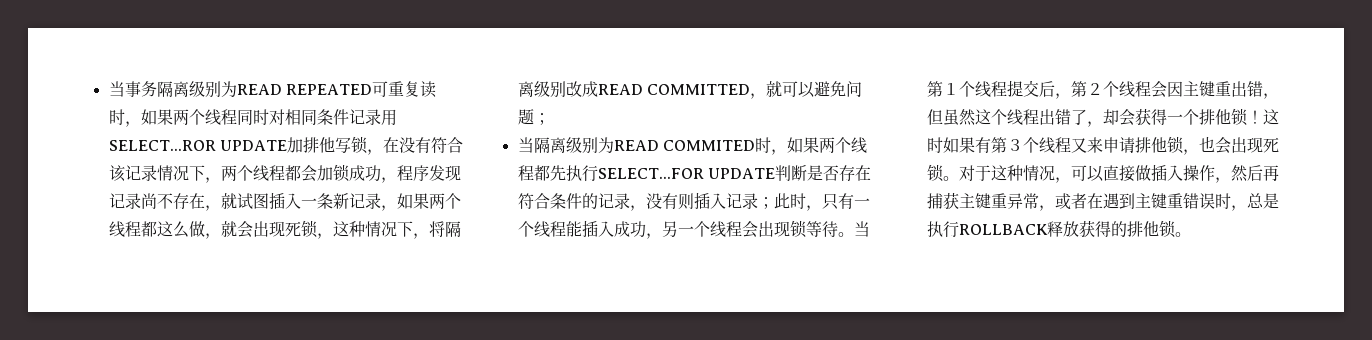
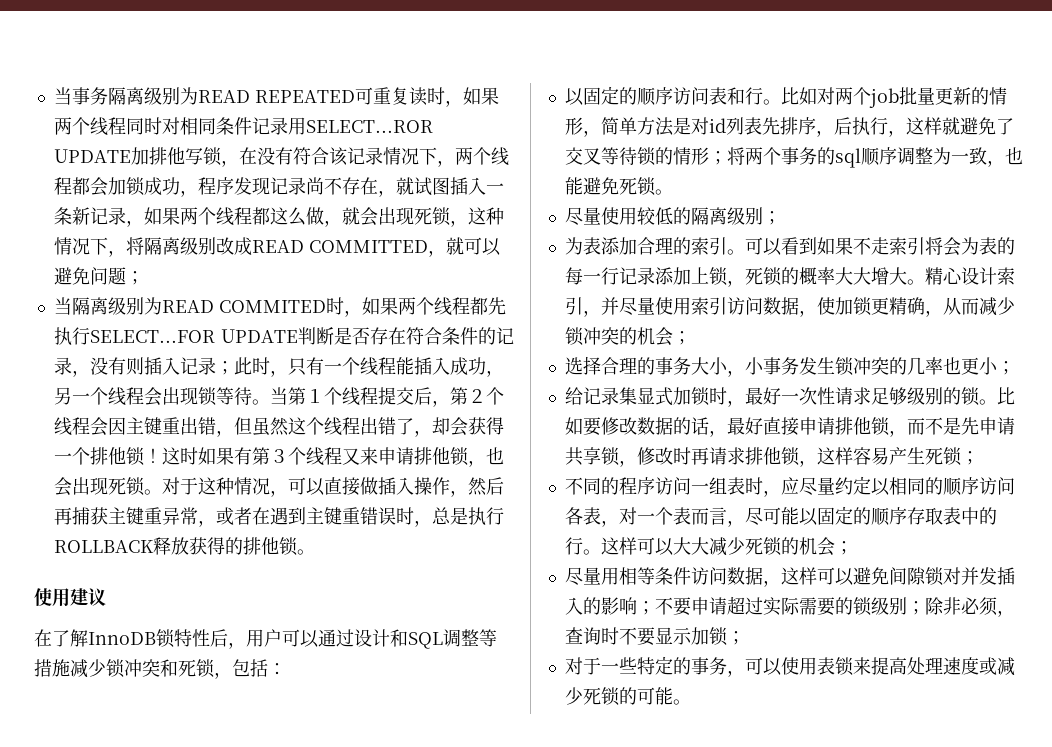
(1191, 234) none -> [34,588,106,607] [34,629,497,649] [34,659,286,679] [564,86,1007,108] [564,117,1014,137] [564,147,1023,168] [564,177,673,196] [564,207,781,226] [564,237,1015,256] [564,267,1015,287] [564,297,1015,317] [564,327,691,346] [564,356,1015,377] [564,387,1015,407] [564,417,1015,437] [564,447,979,467] [564,476,1015,497] [564,506,997,527] [564,537,853,556] [564,567,1015,587] [564,596,1015,617] [564,627,745,646] [564,656,1015,677] [564,687,691,706] // 使用建议 // 在了解InnoDB锁特性后，用户可以通过设计和SQL调整等措施减少锁冲突和死锁，包括： // 以固定的顺序访问表和行。比如对两个job批量更新的情形，简单方法是对id列表先排序，后执行，这样就避免了交叉等待锁的情形；将两个事务的sql顺序调整为一致，也能避免死锁。 // 尽量使用较低的隔离级别； // 为表添加合理的索引。可以看到如果不走索引将会为表的每一行记录添加上锁，死锁的概率大大增大。精心设计索引，并尽量使用索引访问数据，使加锁更精确，从而减少锁冲突的机会； // 选择合理的事务大小，小事务发生锁冲突的几率也更小； // 给记录集显式加锁时，最好一次性请求足够级别的锁。比如要修改数据的话，最好直接申请排他锁，而不是先申请共享锁，修改时再请求排他锁，这样容易产生死锁； // 不同的程序访问一组表时，应尽量约定以相同的顺序访问各表，对一个表而言，尽可能以固定的顺序存取表中的行。这样可以大大减少死锁的机会； // 尽量用相等条件访问数据，这样可以避免间隙锁对并发插入的影响；不要申请超过实际需要的锁级别；除非必须，查询时不要显示加锁； // 对于一些特定的事务，可以使用表锁来提高处理速度或减少死锁的可能。

